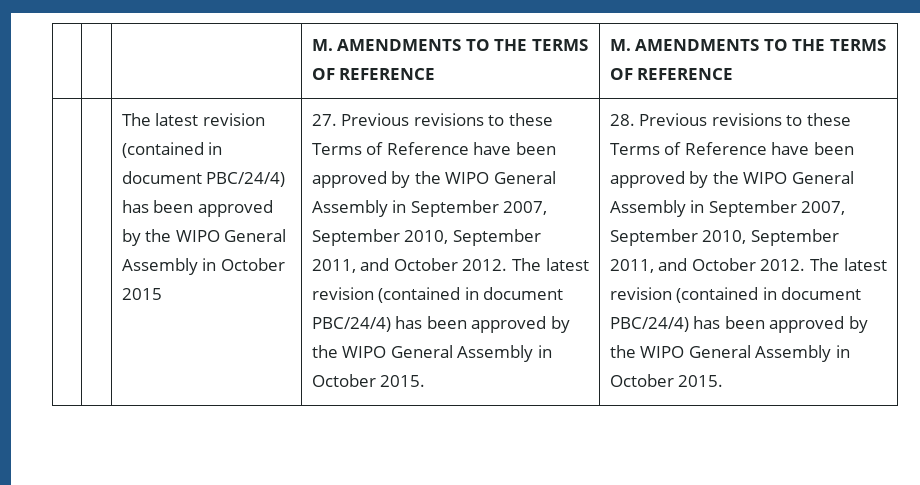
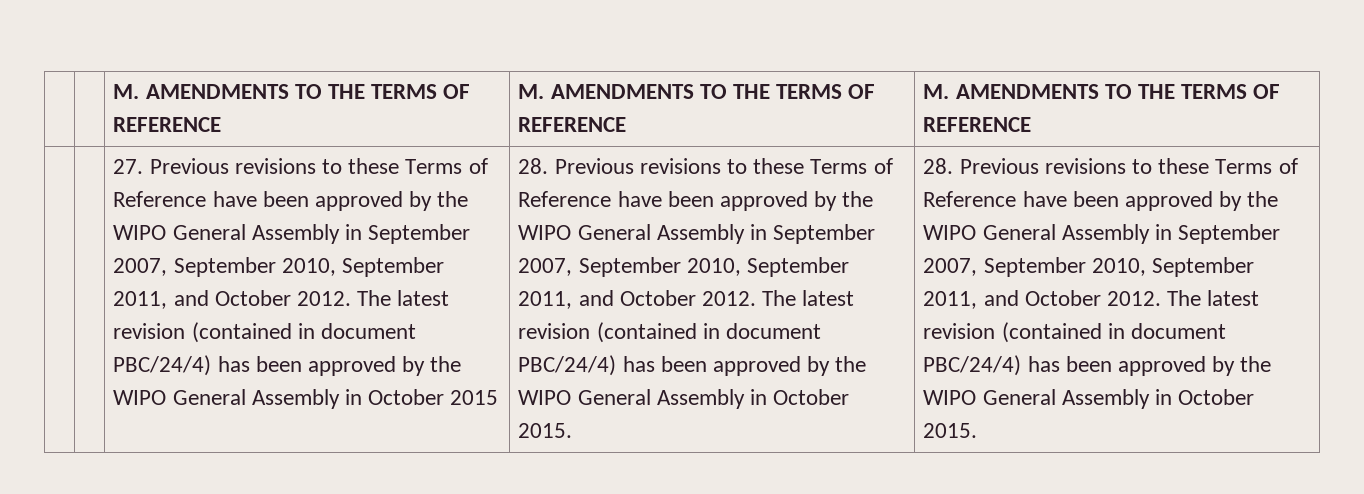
(311, 45) | | -> [113,84,471,99] [113,117,222,132] | | M. AMENDMENTS TO THE TERMS OF REFERENCE
(734, 74) none -> [113,158,488,174] [113,191,469,211] [113,224,471,244] [113,257,445,277] [113,290,352,309] 27. Previous revisions to these Terms of Reference have been approved by the WIPO General Assembly in September 2007, September 2010, September 2011, and October 2012.
[311,114,337,126] 27. -> [518,158,549,174] 28.

